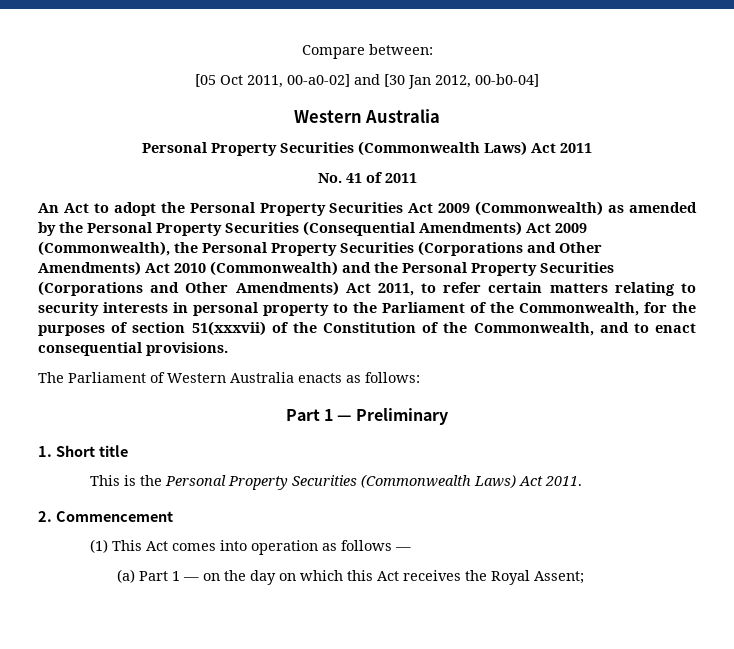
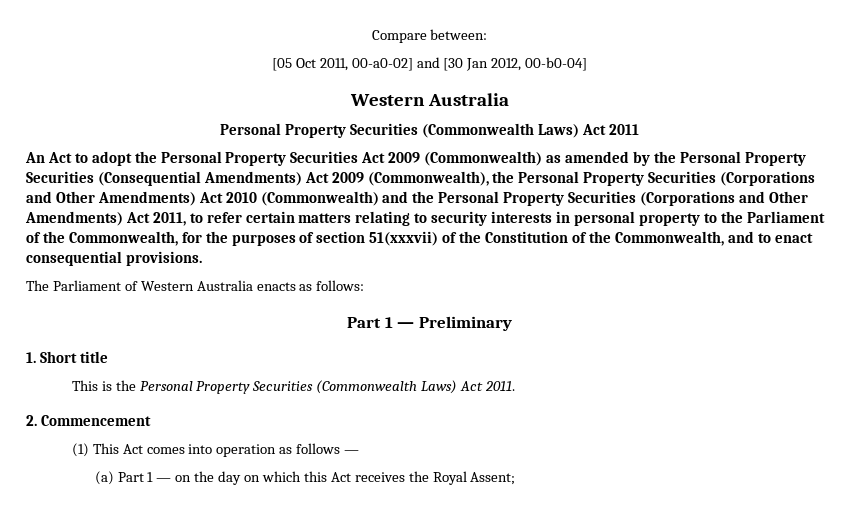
[317,172,417,183] // No. 41 of 2011 -> (639, 129) none

